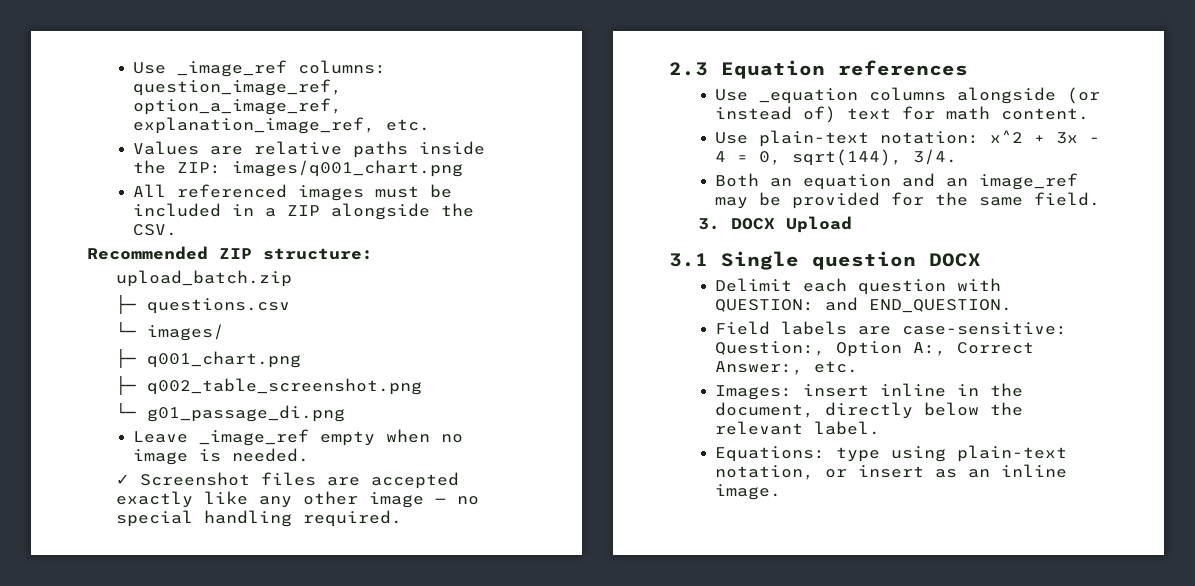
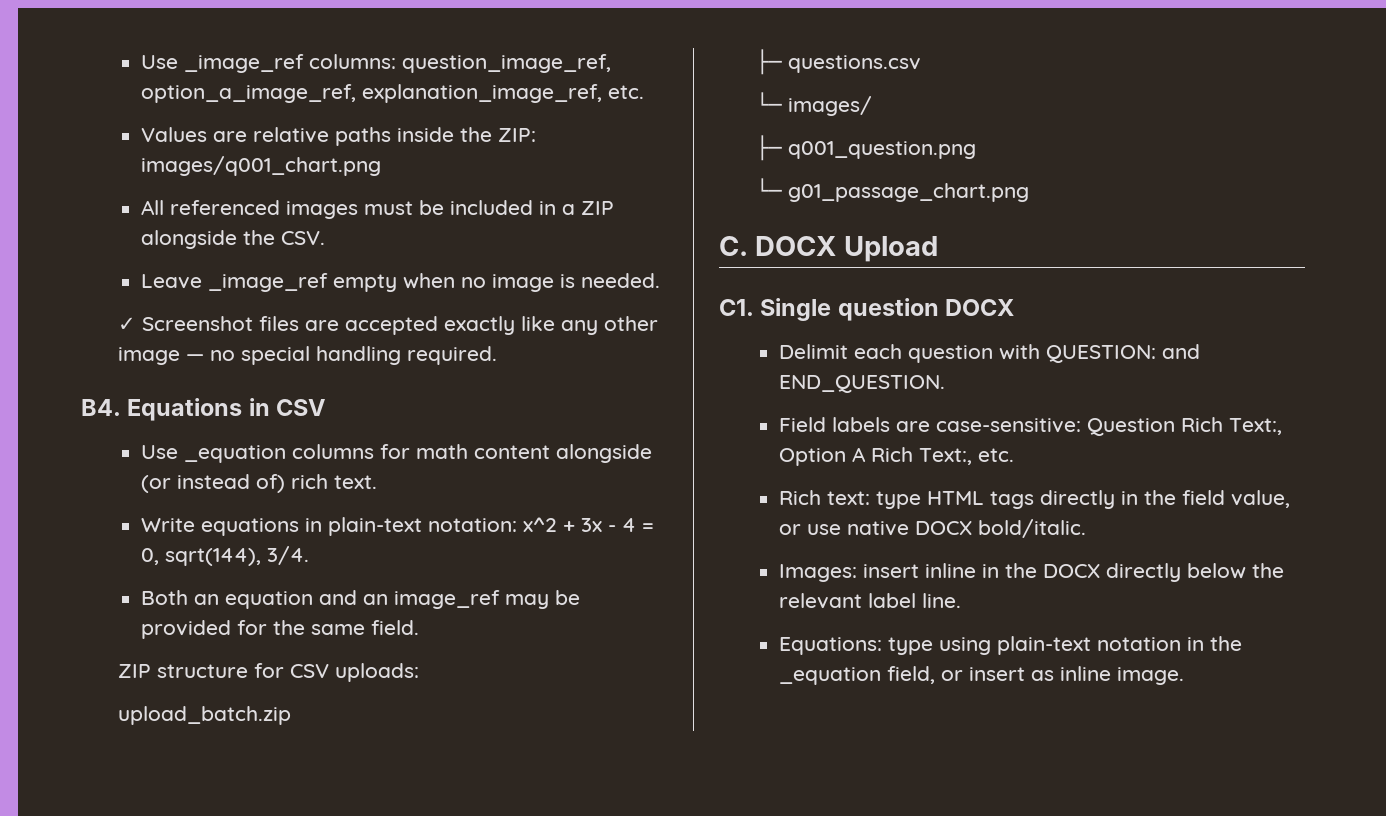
[87,246,373,260] [115,270,292,287] [115,294,290,314] [115,321,224,341] [115,348,301,368] [115,375,422,395] [115,402,345,422] // Recommended ZIP structure: // upload_batch.zip // ├─ questions.csv // └─ images/ // ├─ q001_chart.png // ├─ q002_table_screenshot.png // └─ g01_passage_di.png -> (325, 238) none
[669,60,968,79] 2.3 Equation references -> [81,398,327,421] B4. Equations in CSV
(946, 94) none -> [379,444,550,459] for math content
[846,106,1089,120] [714,132,748,144] text for math content. // Use -> [290,474,377,489] [140,518,322,536] rich text. // Write equations in
[697,218,720,230] 3. -> [117,663,419,682] [117,706,291,725] [755,49,921,75] [755,92,872,116] [755,135,976,161] [755,178,1029,202] [719,236,748,256] ZIP structure for CSV uploads: // upload_batch.zip // ├─ questions.csv // └─ images/ // ├─ q001_question.png // └─ g01_passage_chart.png // C.
[669,253,708,267] 3.1 -> [719,299,754,316] C1.
[714,341,1034,357] [714,361,858,375] Question:, Option A:, Correct Answer:, etc. -> [1086,417,1282,436] [778,447,1014,466] [778,490,1290,509] [778,519,1086,538] Question Rich Text:, Option A Rich Text:, etc. // Rich text: type HTML tags directly in the field value, or use native DOCX bold/italic.
[714,402,814,418] document, -> [1042,564,1100,578] DOCX
[813,421,880,435] label. -> [867,593,961,608] label line.
[714,465,814,480] notation, -> [1096,636,1242,651] [778,666,935,685] notation in the _equation field,
[967,469,990,478] an -> (1054, 675) none

